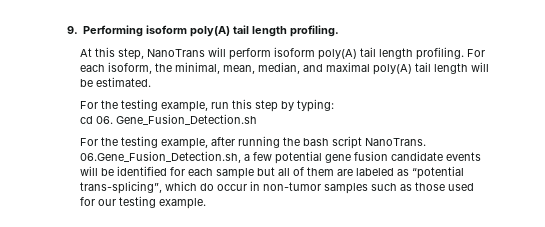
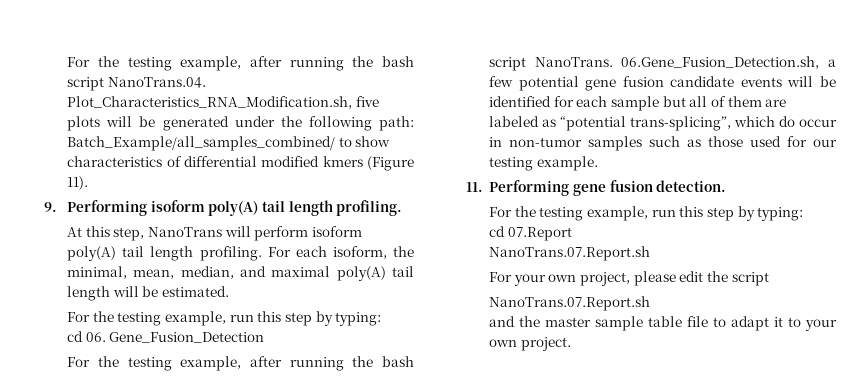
(66, 30) none -> [67,56,414,71] [67,77,206,91] [67,96,379,109] [67,116,414,131] [67,136,391,151] [67,156,414,171] [67,176,89,190] For the testing example, after running the bash script NanoTrans.04. Plot_Characteristics_RNA_Modification.sh, five plots will be generated under the following path: Batch_Example/all_samples_combined/ to show characteristics of differential modified kmers (Figure 11). //
[116,114,258,125] Gene_Fusion_Detection.sh -> [109,332,265,343] Gene_Fusion_Detection
(207, 203) none -> [465,180,727,196] [489,206,804,221] [489,226,572,241] [489,246,651,261] [489,271,769,286] [489,296,651,311] [489,316,837,331] [489,337,571,351] // 11. Performing gene fusion detection. // For the testing example, run this step by typing: // cd 07.Report // NanoTrans.07.Report.sh // For your own project, please edit the script // NanoTrans.07.Report.sh // and the master sample table file to adapt it to your own project.

